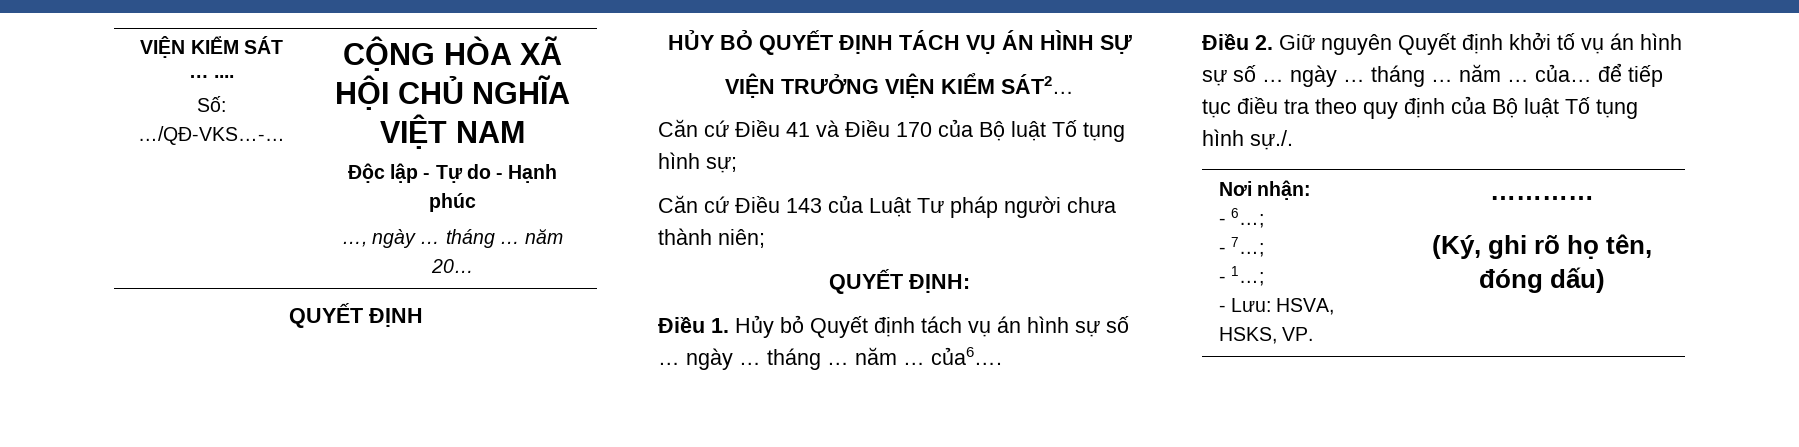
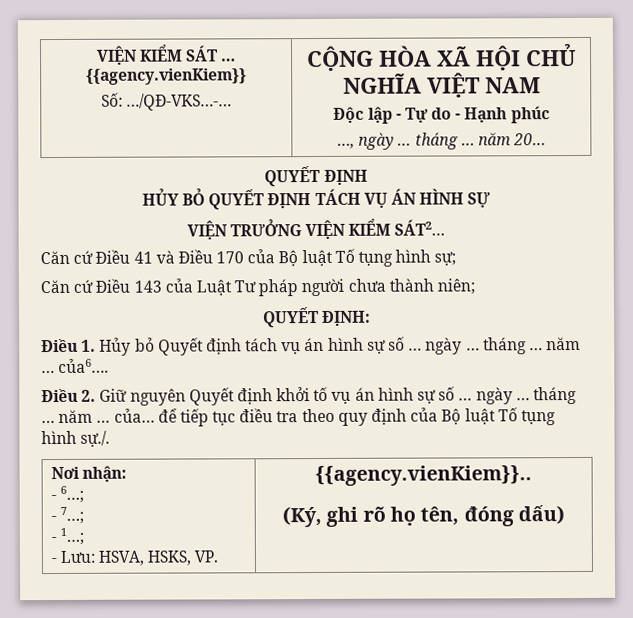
[214,75,235,78] .... -> [86,68,247,85] {{agency.vienKiem}}
[1490,196,1594,200] ………… -> [315,465,532,487] {{agency.vienKiem}}..

